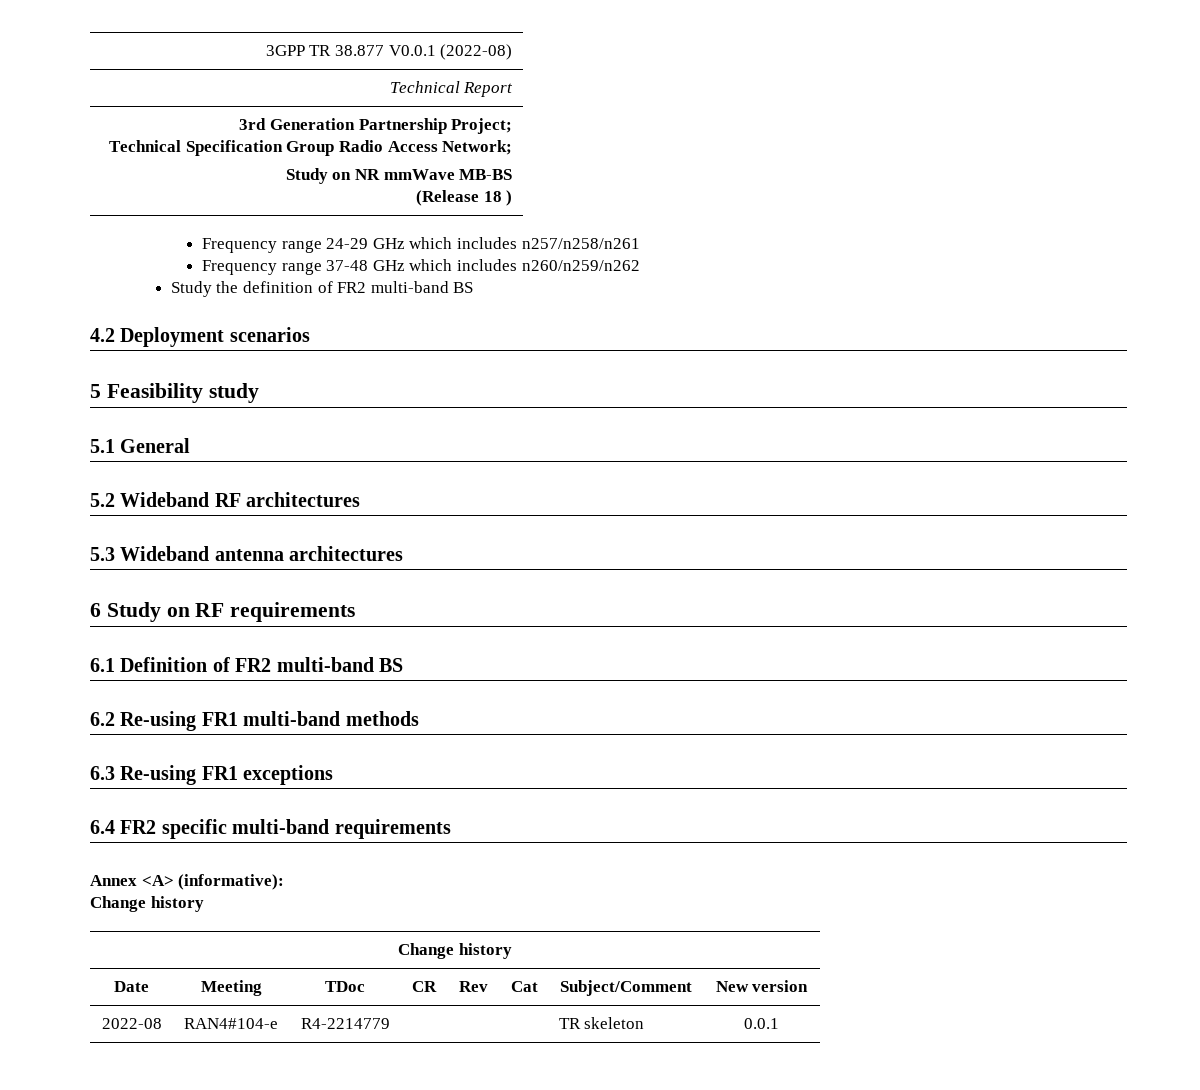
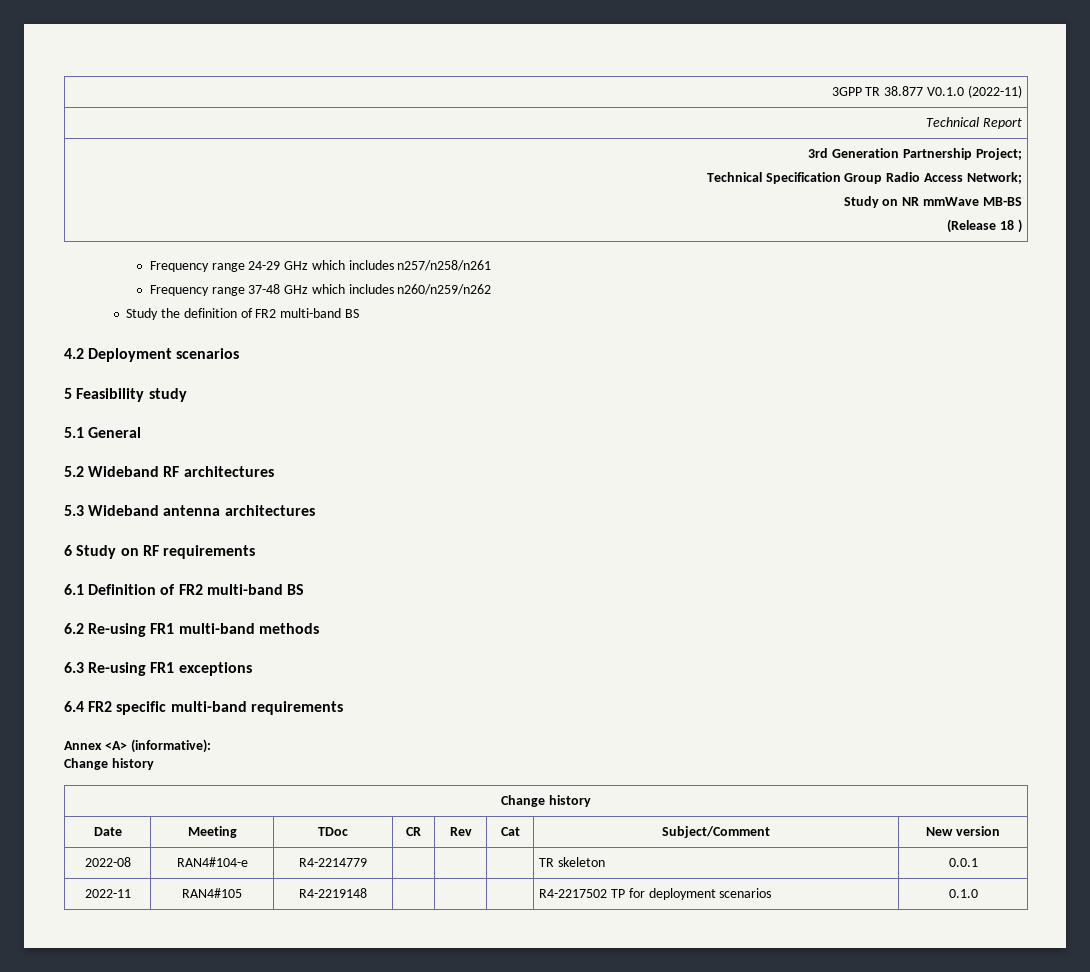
[388,44,513,60] V0.0.1 (2022-08) -> [926,85,1022,98] V0.1.0 (2022-11)
(779, 1023) none -> [84,889,131,898] [182,888,242,898] [299,888,367,898] [539,888,772,900] [948,889,978,898] // 2022-11 | RAN4#105 | R4-2219148 | | | | R4-2217502 TP for deployment scenarios | 0.1.0

